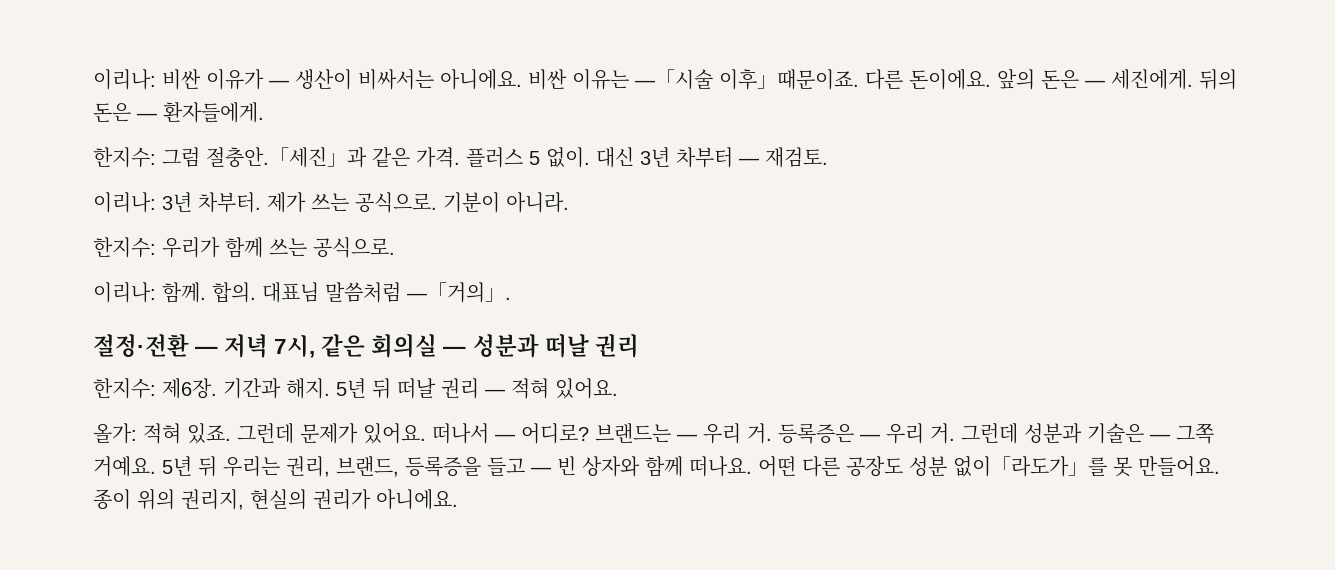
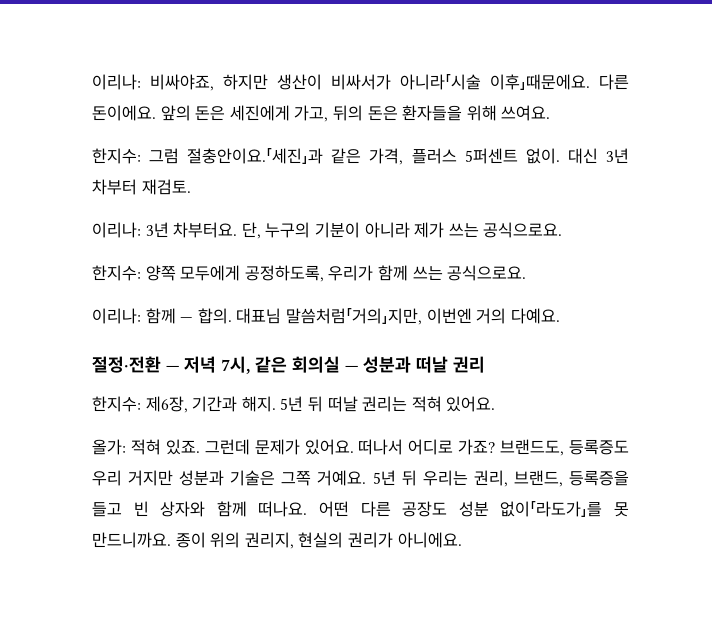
[93,69,655,90] 이리나: 비싼 이유가 — 생산이 비싸서는 아니에요. 비싼 이유는 — -> [92,74,445,91] 이리나: 비싸야죠, 하지만 생산이 비싸서가 아니라
[777,69,859,90] 때문이죠. -> [526,74,590,90] 때문에요.
[1085,69,1237,90] [93,102,264,123] — 세진에게. 뒤의 돈은 — 환자들에게. -> [229,105,551,122] 세진에게 가고, 뒤의 돈은 환자들을 위해 쓰여요.
[206,147,269,168] 절충안. -> [187,148,267,164] 절충안이요.
[416,147,540,168] 가격. 플러스 5 -> [369,148,518,165] 가격, 플러스 5퍼센트
[739,158,759,165] — -> (137, 187) none
[198,192,569,213] [93,237,156,258] 차부터. 제가 쓰는 공식으로. 기분이 아니라. // 한지수: -> [173,222,563,239] [92,265,324,282] 차부터요. 단, 누구의 기분이 아니라 제가 쓰는 공식으로요. // 한지수: 양쪽 모두에게 공정하도록,
[313,237,395,258] [93,282,206,303] 공식으로. // 이리나: 함께. -> [447,265,527,281] [92,308,194,324] 공식으로요. // 이리나: 함께 —
[407,293,427,300] — -> (346, 316) none
[505,297,511,300] . -> [387,308,560,325] 지만, 이번엔 거의 다예요.
[162,378,217,399] 제6장. -> [145,396,188,413] 제6장,
[441,378,505,399] 권리 — -> [362,396,408,412] 권리는
[495,423,1018,444] — 어디로? 브랜드는 — 우리 거. 등록증은 — 우리 거. 그런데 -> [408,439,629,456] [92,470,174,486] 어디로 가죠? 브랜드도, 등록증도 우리 거지만
[1150,434,1170,441] — -> (276, 478) none
[531,467,551,474] — -> (122, 509) none
[1138,456,1220,477] 만들어요. -> [92,532,171,548] 만드니까요.

